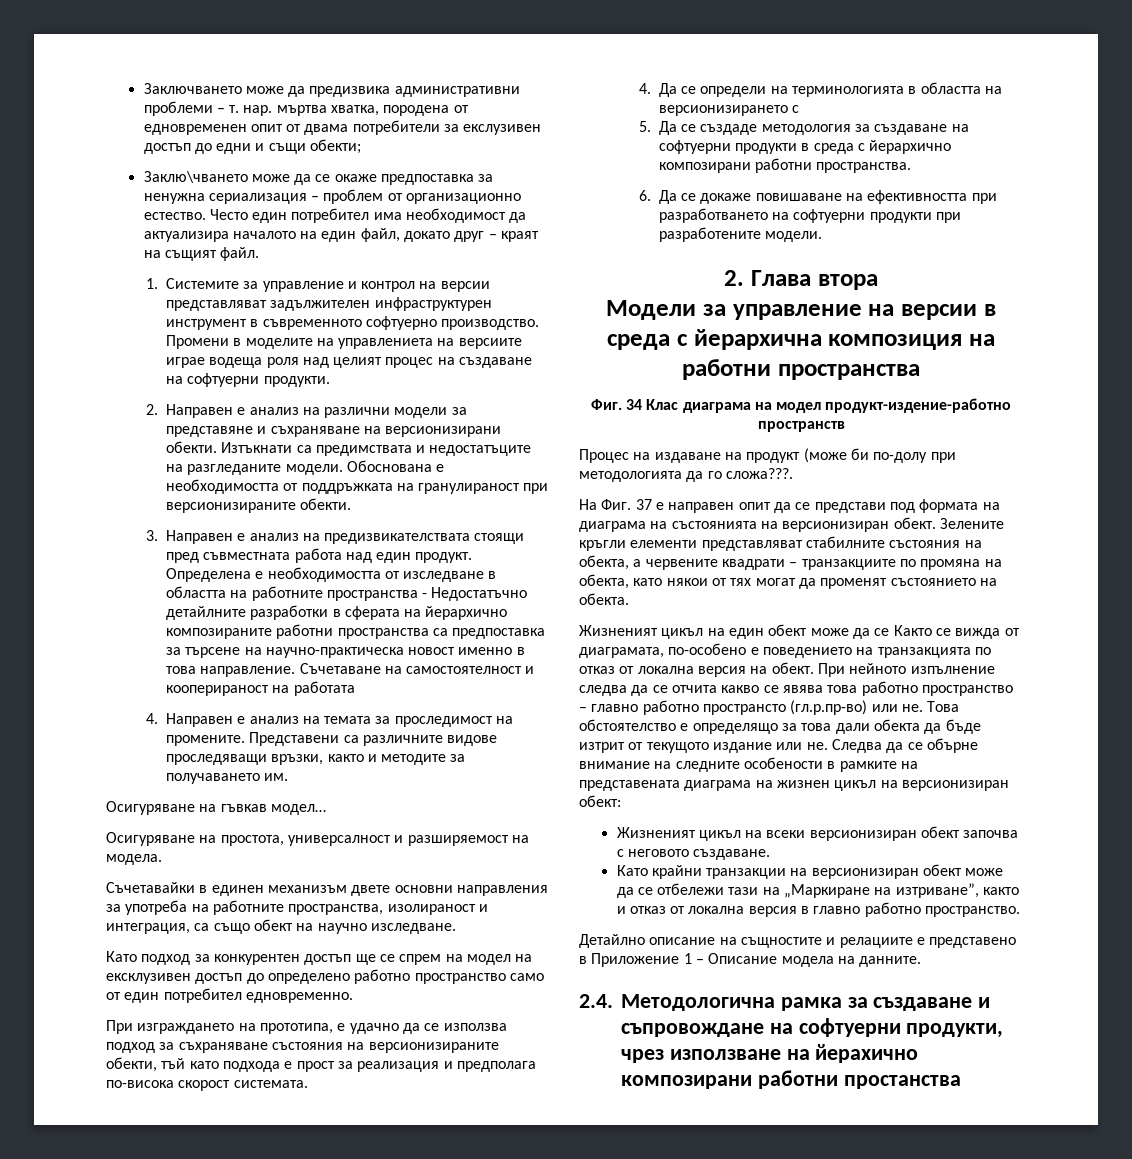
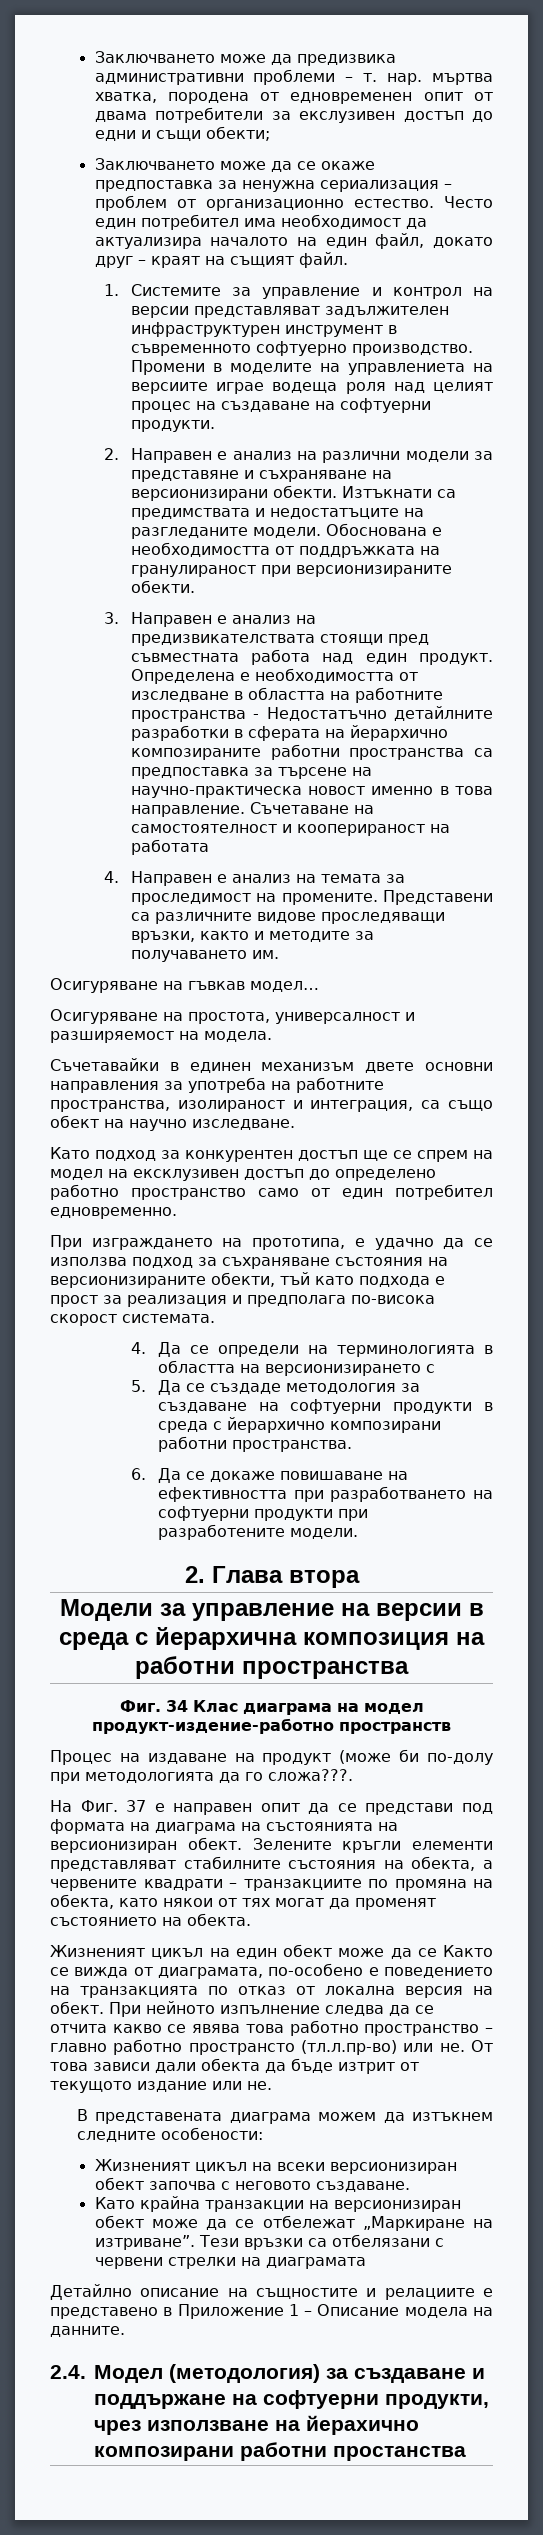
[143,171,248,183] Заклю\чването -> [94,158,215,170] Заключването
[790,700,960,715] [579,719,832,734] (гл.р.пр-во) или не. Това обстоятелство е определящо за това -> [301,2040,493,2055] [50,2062,150,2071] (тл.л.пр-во) или не. От това зависи
[831,738,978,753] [579,757,918,772] [579,780,1009,791] [579,795,621,807] Следва да се обърне внимание на следните особености в рамките на представената диаграма на жизнен цикъл на версионизиран обект: -> [76,2109,494,2124] [76,2127,263,2142] // В представената диаграма можем да изтъкнем следните особености:
[651,865,702,879] крайни -> [139,2196,200,2212] крайна
[657,883,1020,898] [616,902,1021,917] отбележи тази на „Маркиране на изтриване”, както и отказ от локална версия в главно работно пространство. -> [262,2215,493,2231] [94,2234,444,2250] [94,2257,366,2269] отбележат „Маркиране на изтриване”. Тези връзки са отбелязани с червени стрелки на диаграмата
[621,994,842,1011] Методологична рамка -> [94,2364,320,2383] Модел (методология)
[621,1023,764,1037] съпровождане -> [94,2394,226,2409] поддържане

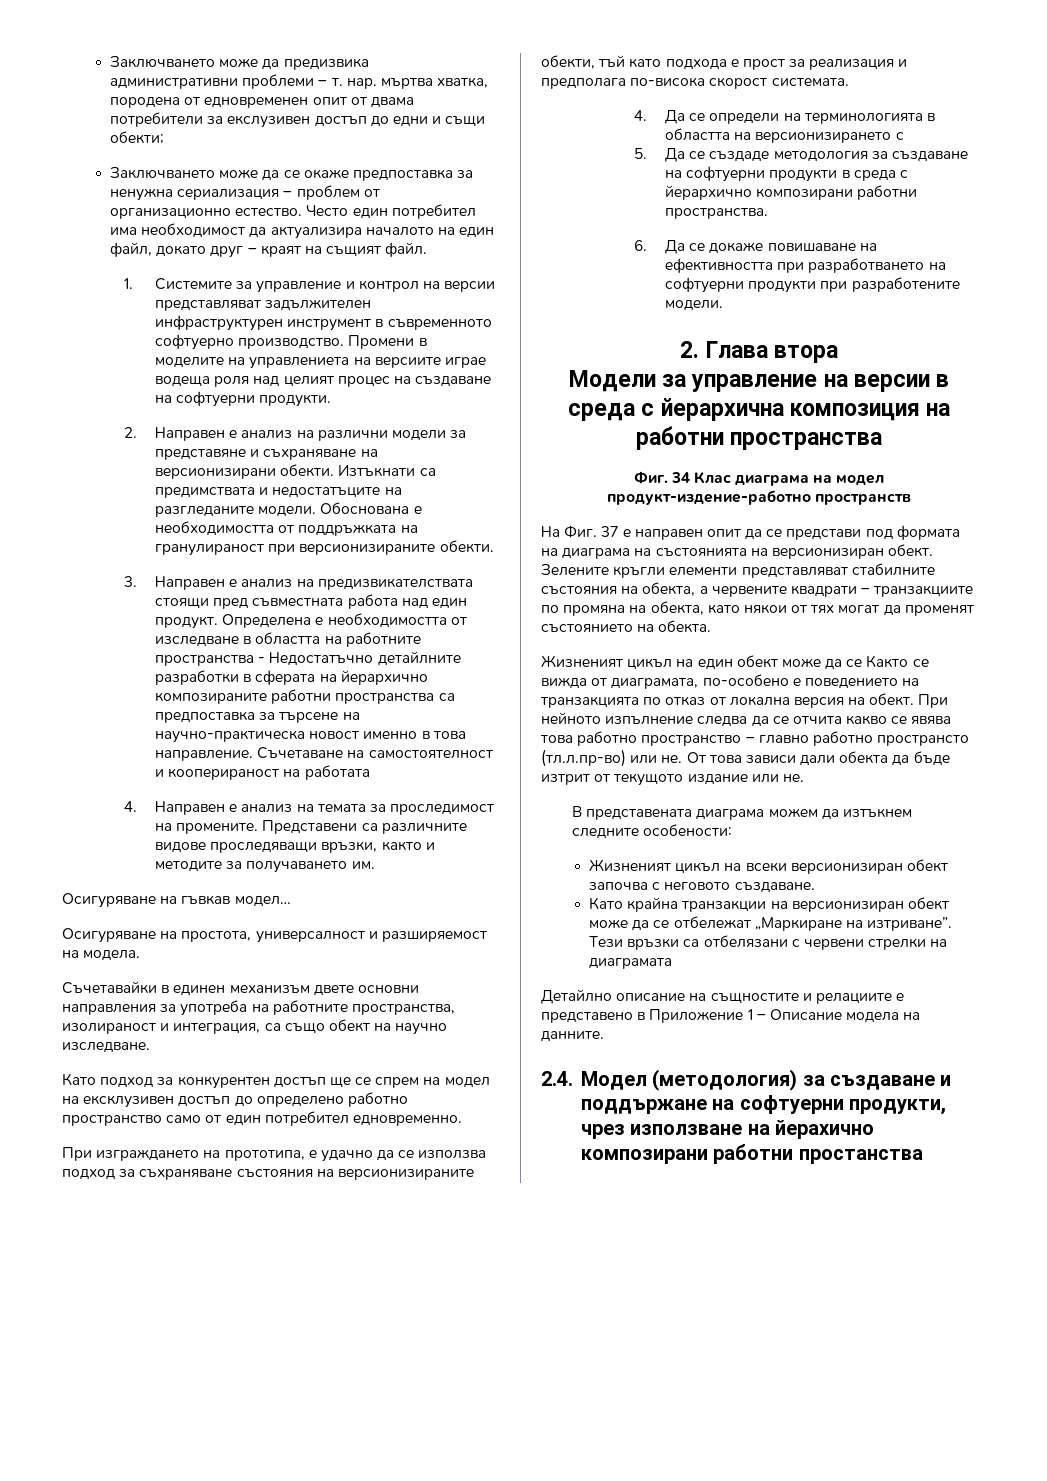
[50,1749,493,1765] [50,1769,353,1784] // Процес на издаване на продукт (може би по-долу при методологията да го сложа???. -> (912, 499) none

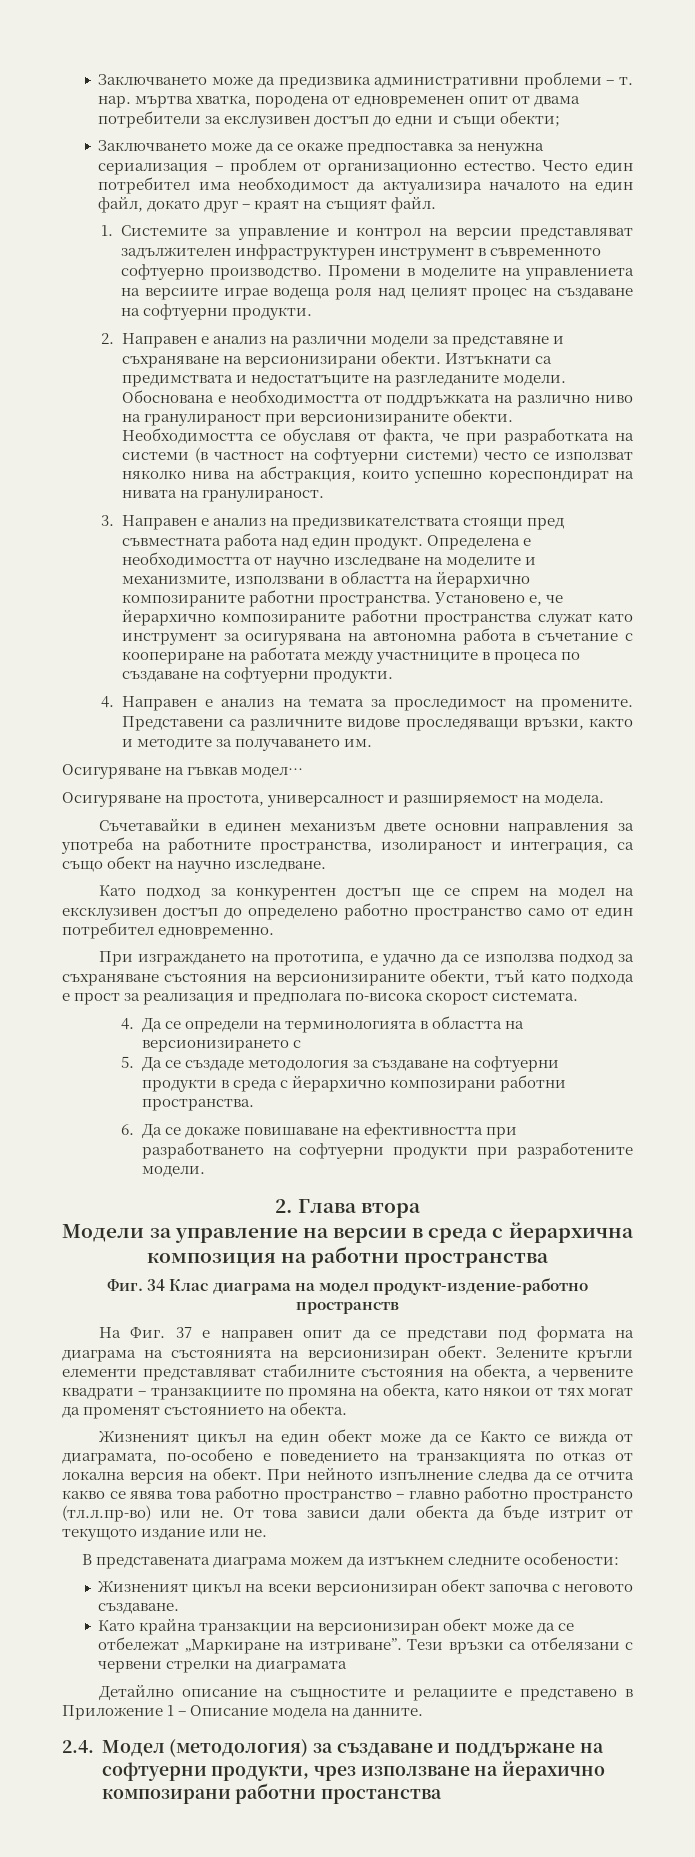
(418, 529) none -> [517,395,633,407] [121,414,141,422] различно ниво на
(494, 546) none -> [121,428,634,445] [121,447,634,464] [121,466,634,483] [121,490,325,502] Необходимостта се обуславя от факта, че при разработката на системи (в частност на софтуерни системи) често се използват няколко нива на абстракция, които успешно кореспондират на нивата на гранулираност.
[154,632,421,647] [154,651,461,666] [154,670,428,685] [154,689,455,704] [154,711,360,723] [154,730,466,743] [154,747,493,761] [154,765,370,780] изследване в областта на работните пространства - Недостатъчно детайлните разработки в сферата на йерархично композираните работни пространства са предпоставка за търсене на научно-практическа новост именно в това направление. Съчетаване на самостоятелност и кооперираност на работата -> [276,557,537,569] [121,571,531,588] [121,590,564,607] [121,609,633,626] [121,628,633,645] [121,647,581,664] [121,667,394,683] научно изследване на моделите и механизмите, използвани в областта на йерархично композираните работни пространства. Установено е, че йерархично композираните работни пространства служат като инструмент за осигурявана на автономна работа в съчетание с коопериране на работата между участниците в процеса по създаване на софтуерни продукти.

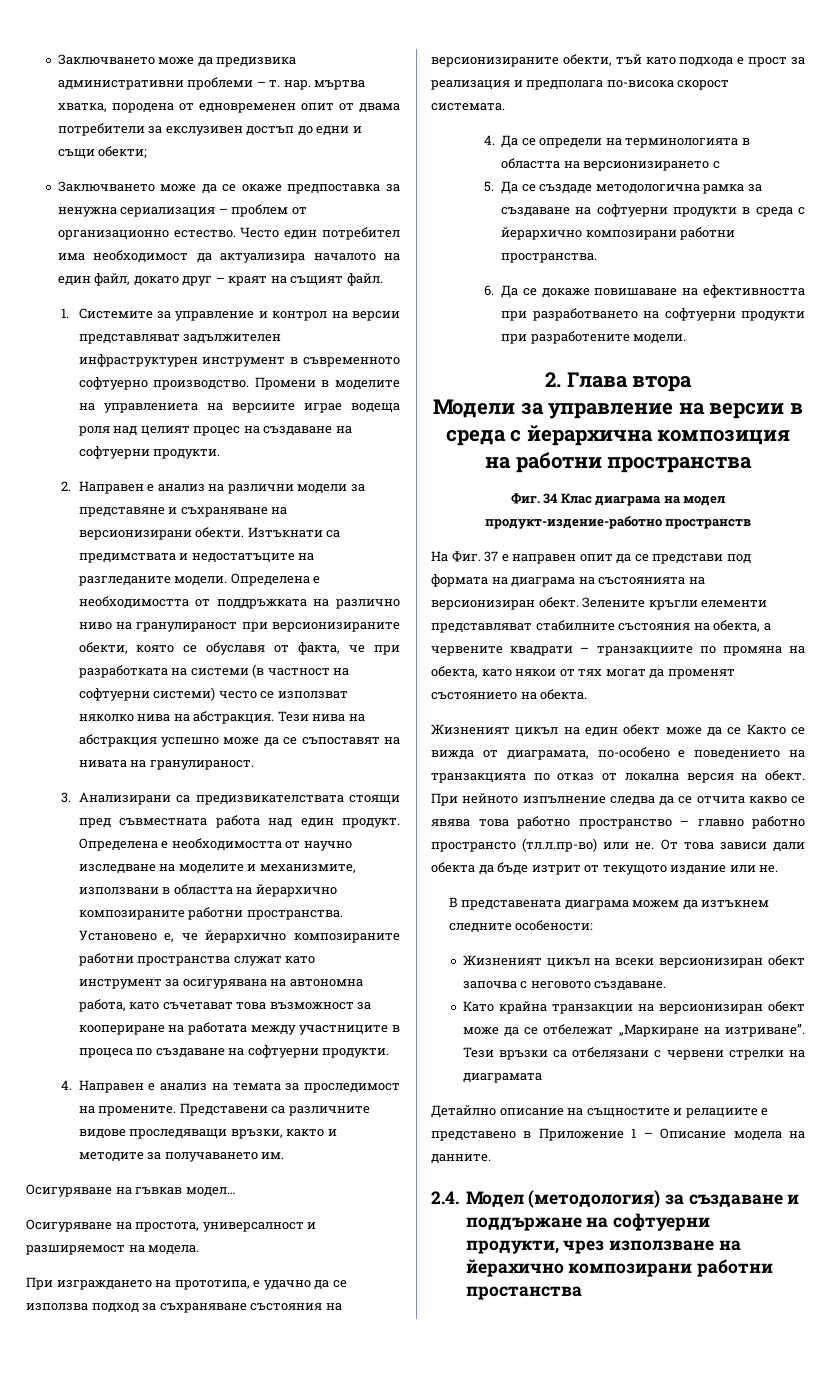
[121,390,214,403] Обоснована -> [230,573,310,586] Определена
[453,409,514,422] [121,428,254,444] обекти. Необходимостта -> [78,642,175,654] обекти, която
[259,466,609,483] абстракция, които успешно кореспондират -> [193,711,365,724] [78,734,380,747] абстракция. Тези нива на абстракция успешно може да се съпоставят
[121,515,290,530] Направен е анализ на -> [78,792,191,805] Анализирани са
[462,628,633,645] работа в съчетание с -> [78,999,372,1012] работа, като съчетават това възможност за
[98,818,635,835] [61,837,634,854] [62,856,327,873] [98,885,635,900] [62,903,633,920] [62,922,275,939] // Съчетавайки в единен механизъм двете основни направления за употреба на работните пространства, изолираност и интеграция, са също обект на научно изследване. // Като подход за конкурентен достъп ще се спрем на модел на ексклузивен достъп до определено работно пространство само от един потребител едновременно. -> (200, 1250) none
[247,1060,349,1071] методология -> [595,184,745,194] методологична рамка

